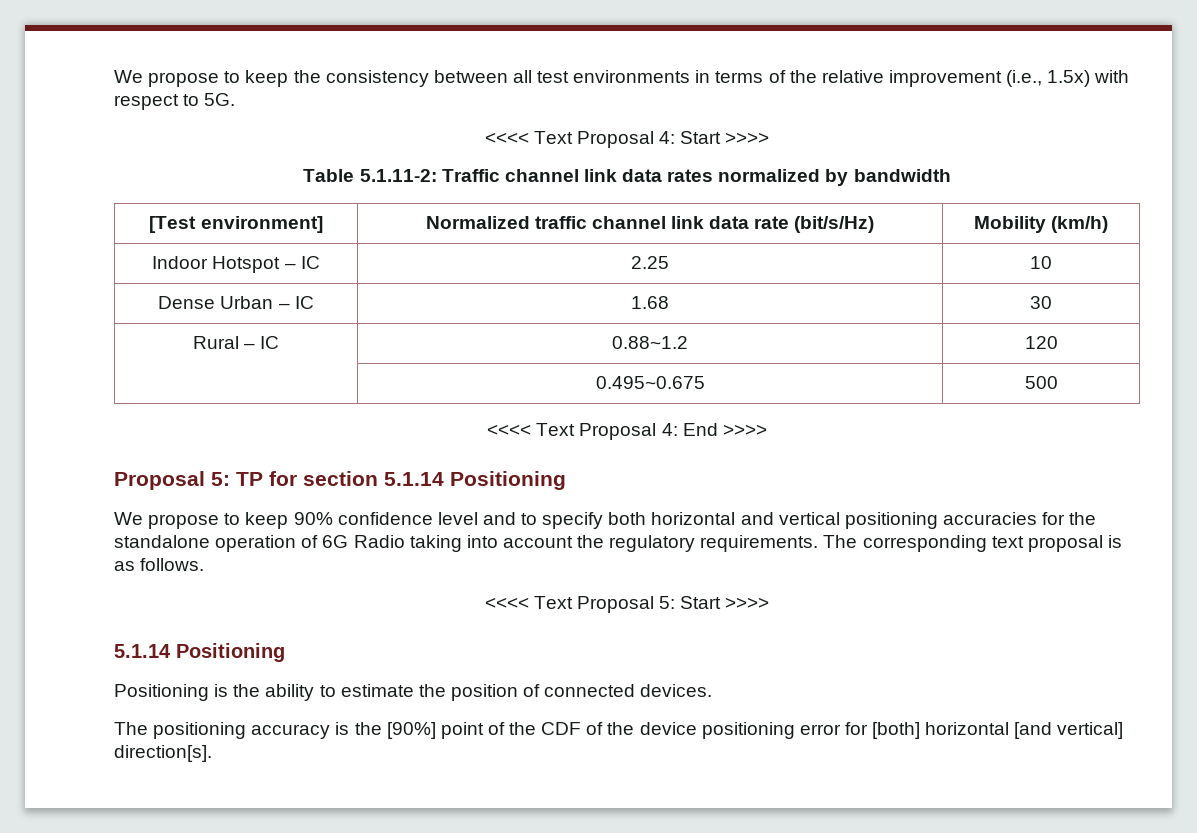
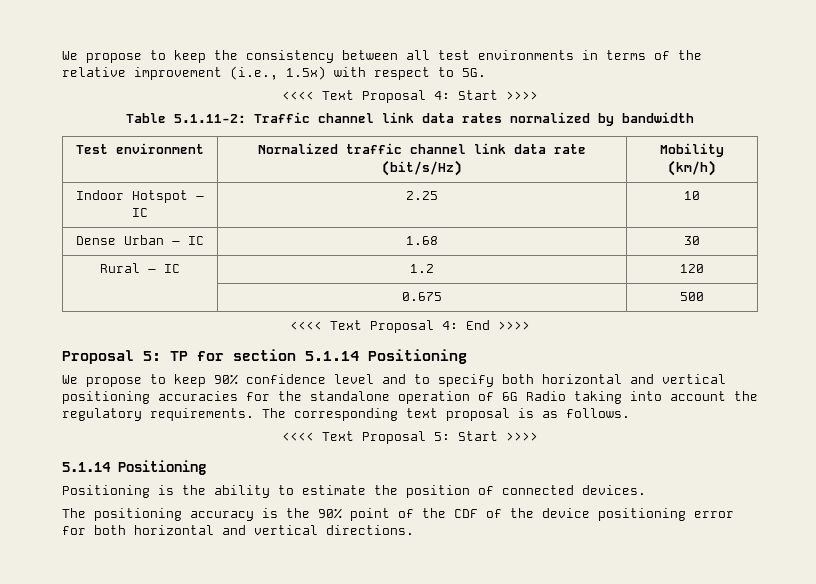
[149,216,323,233] [Test environment] -> [76,143,204,154] Test environment
[612,336,688,349] 0.88~1.2 -> [410,264,434,273] 1.2
[595,376,705,389] 0.495~0.675 -> [402,292,442,301] 0.675
[386,722,436,739] [90%] -> [318,508,342,519] 90%
[872,722,1124,739] [114,745,212,762] [both] horizontal [and vertical] direction[s]. -> [94,525,414,535] both horizontal and vertical directions.

